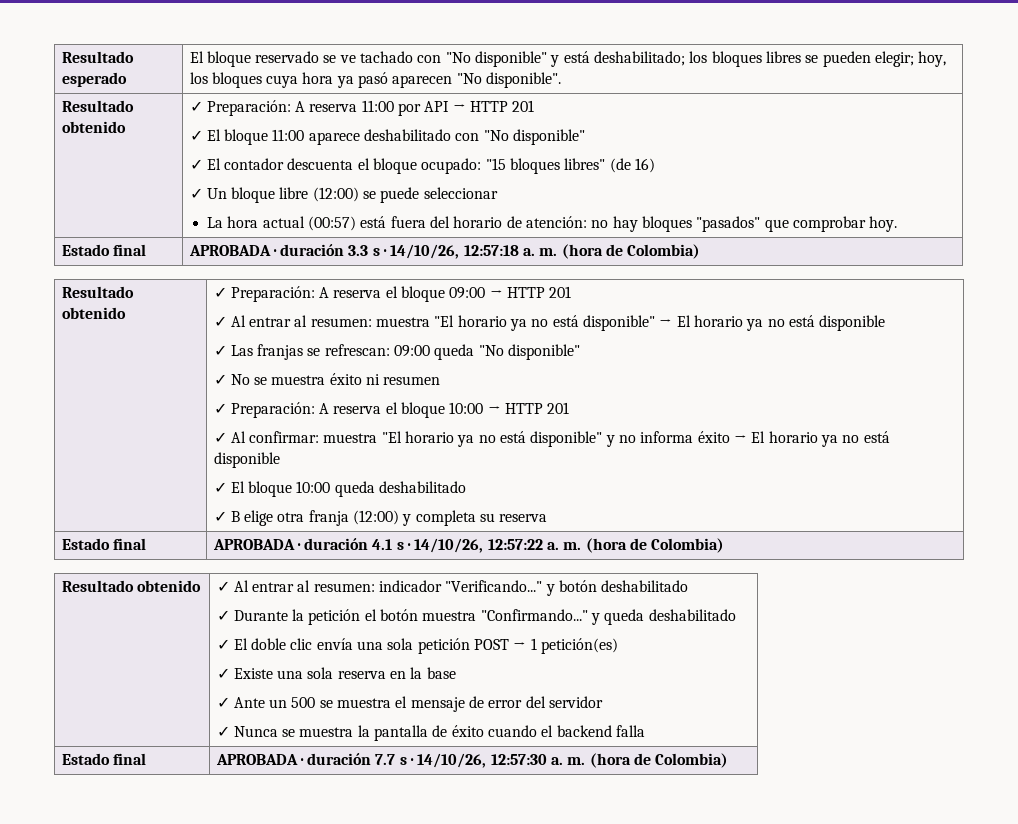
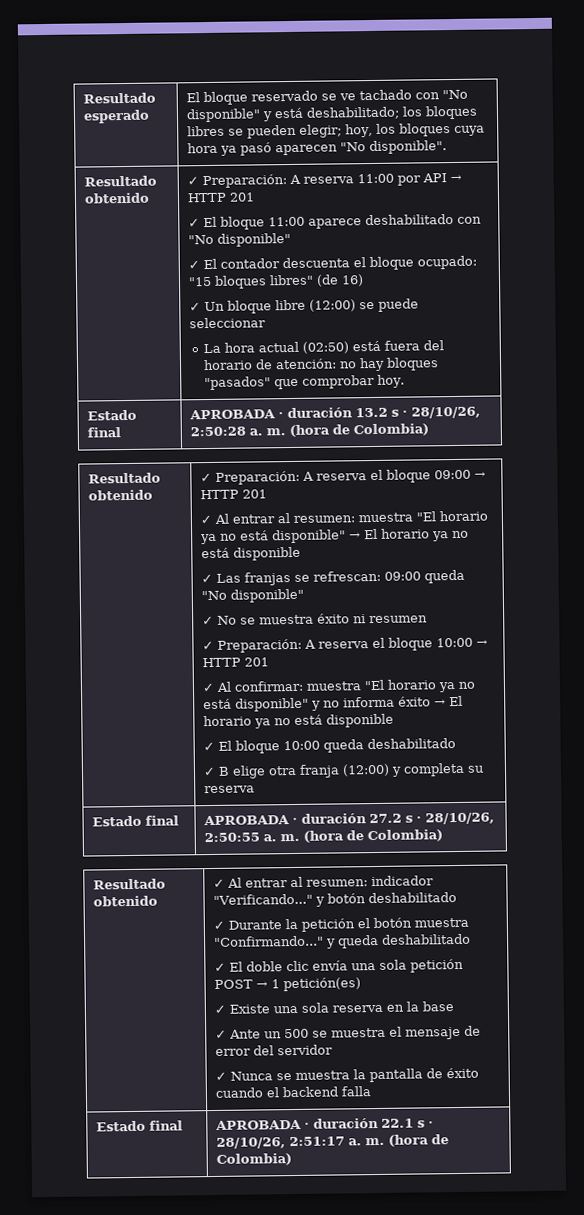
[308,216,357,231] (00:57) -> [302,341,350,354] (02:50)
[348,244,519,259] 3.3 s · 14/10/26, 12:57:18 -> [355,406,482,419] [190,426,247,437] 13.2 s · 28/10/26, 2:50:28
[372,538,543,553] 4.1 s · 14/10/26, 12:57:22 -> [369,812,496,825] [204,832,261,843] 27.2 s · 28/10/26, 2:50:55
[375,753,547,768] 7.7 s · 14/10/26, 12:57:30 -> [381,1118,435,1128] [216,1136,346,1149] 22.1 s · 28/10/26, 2:51:17

